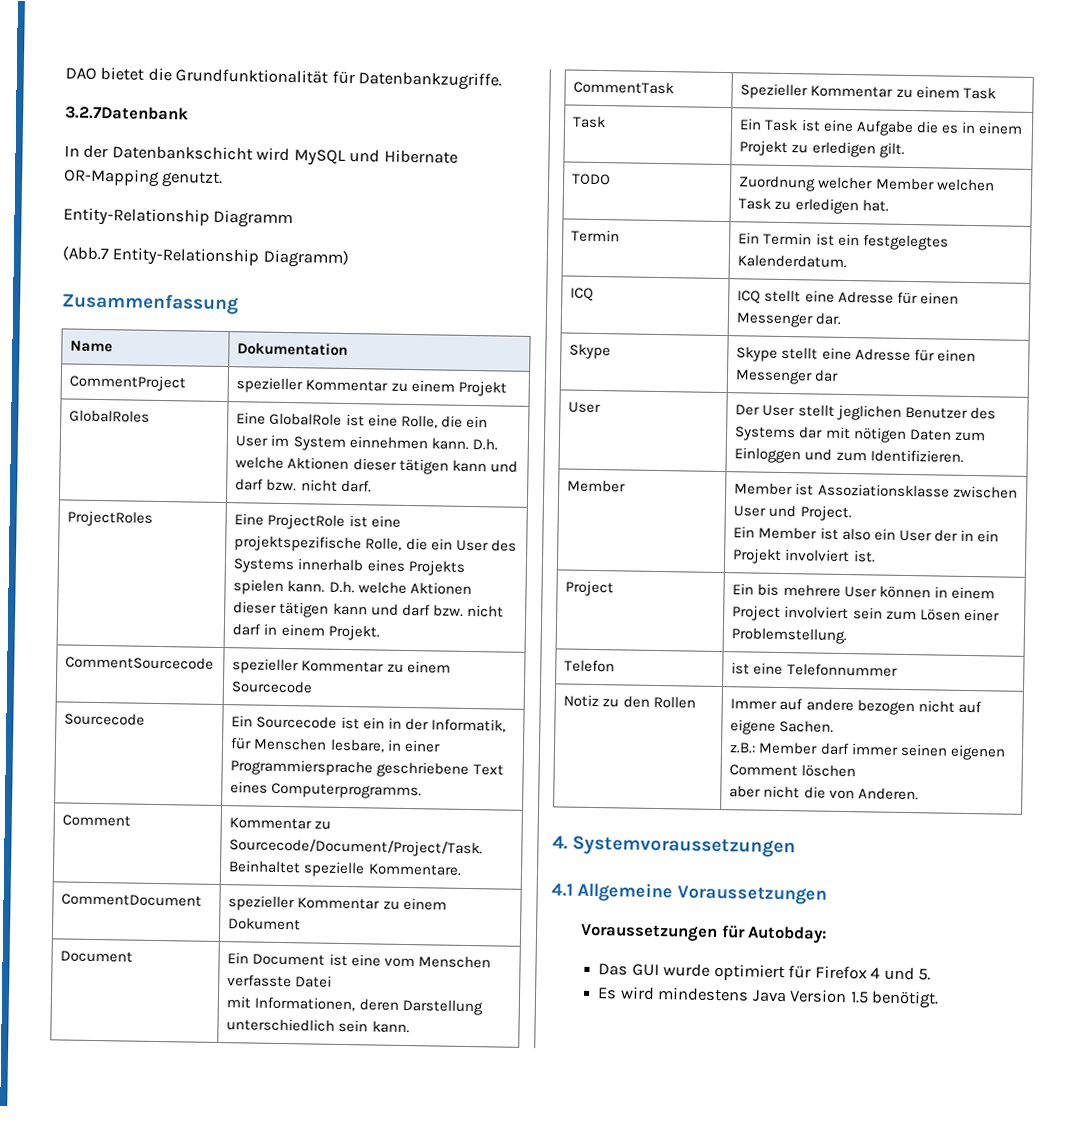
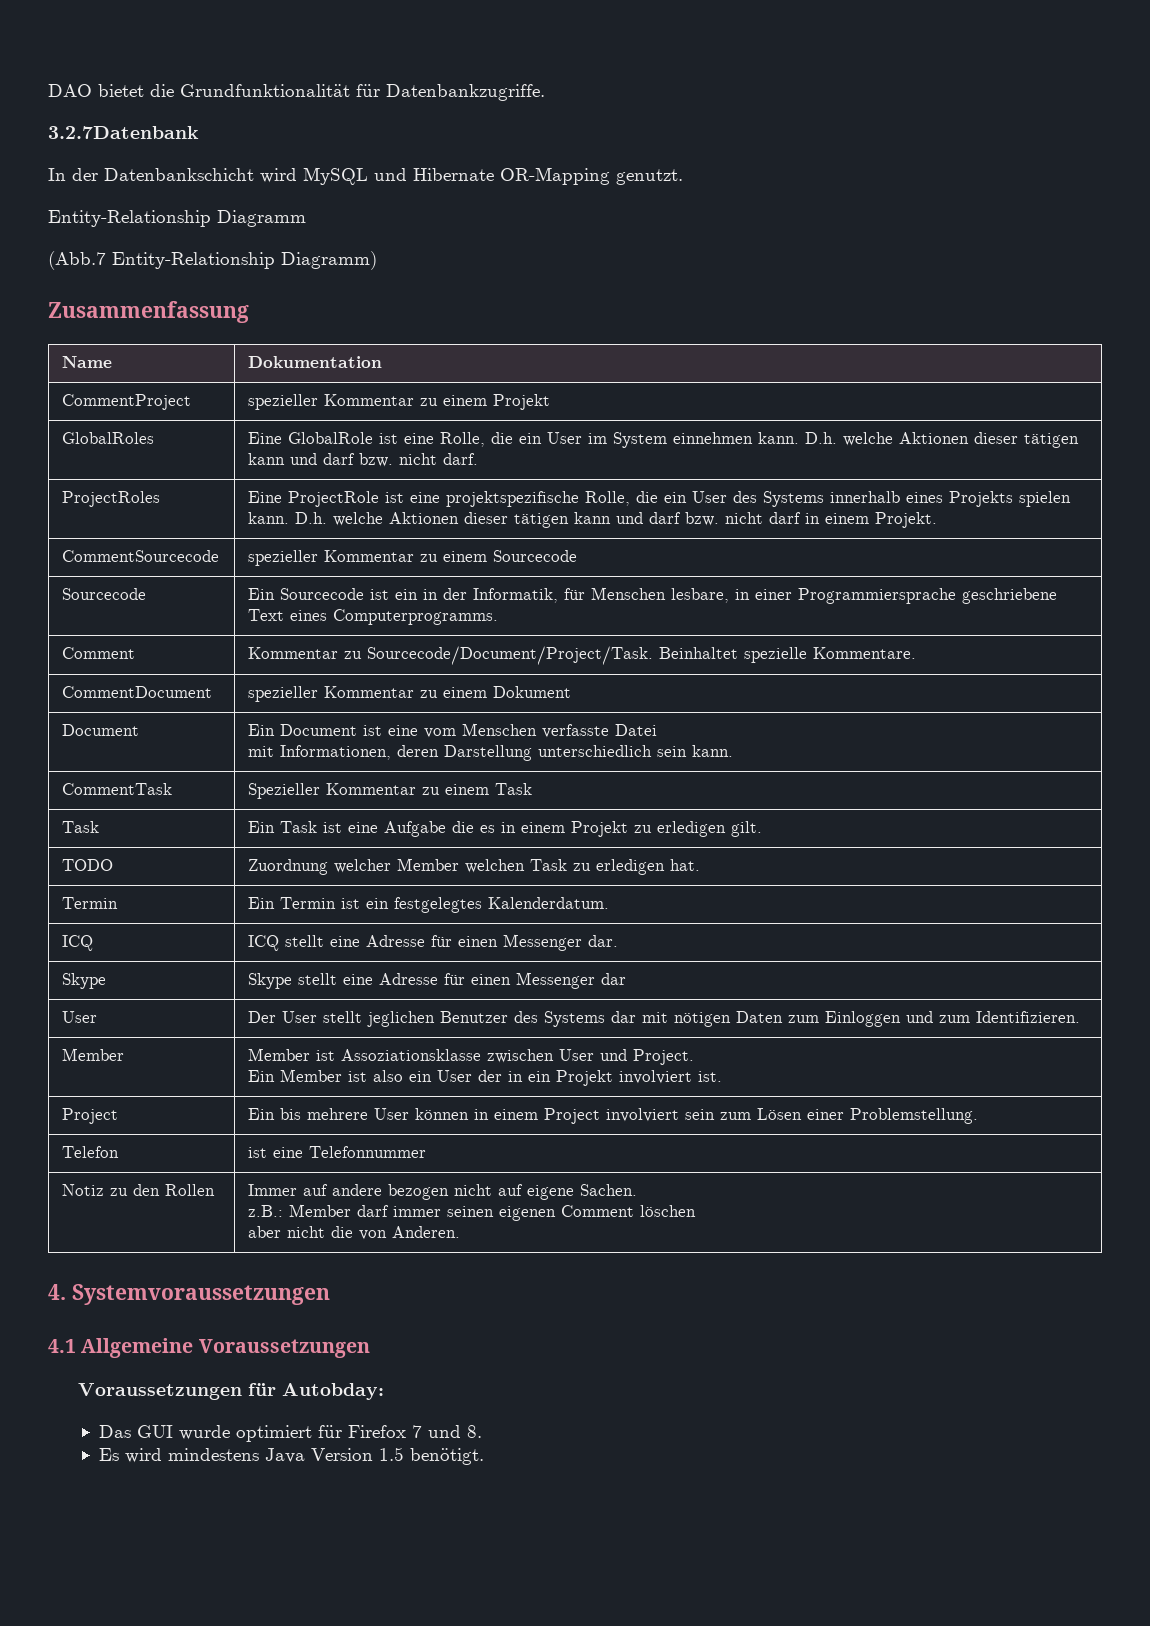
[870,966,932,981] 4 und 5. -> [412,1425,483,1438] 7 und 8.

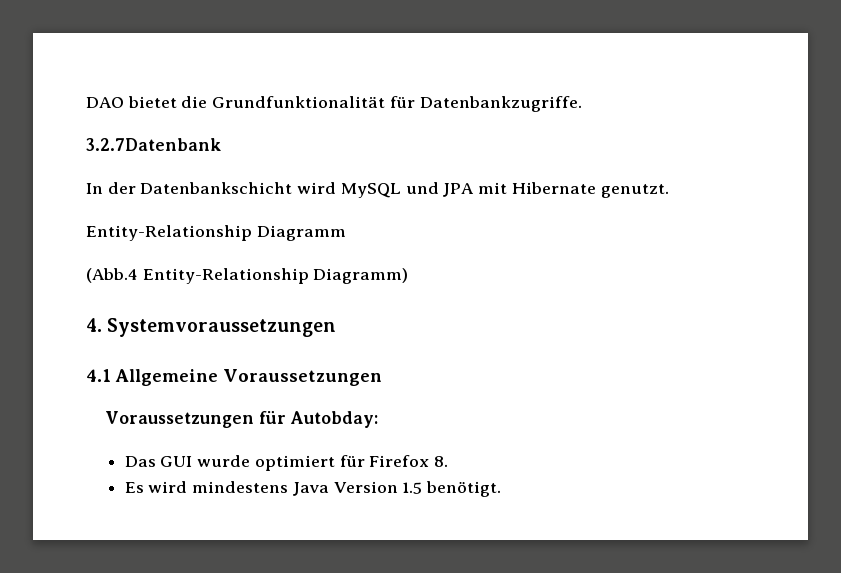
[413,167,610,185] Hibernate OR-Mapping -> [443,182,596,197] JPA mit Hibernate
[48,251,106,270] (Abb.7 -> [86,268,138,283] (Abb.4
[48,301,249,323] [62,356,113,368] [248,356,383,368] [62,394,192,410] [248,394,551,410] [62,432,155,444] [248,432,1080,448] [248,453,479,467] [62,491,161,507] [248,491,1072,507] [248,512,938,528] [62,550,220,562] [248,550,578,566] [62,588,147,600] [248,587,1058,604] [248,609,499,625] [62,647,136,659] [248,646,917,665] [62,686,213,698] [248,686,572,702] [62,724,140,736] [248,723,658,738] [248,745,734,761] [62,783,173,795] [248,783,533,799] [62,821,100,833] [248,821,763,837] [62,859,114,871] [248,858,701,875] [62,897,119,909] [248,897,610,913] [62,935,94,951] [248,934,619,951] [62,973,107,989] [248,972,627,989] [62,1011,98,1023] [248,1011,1081,1027] [62,1048,125,1061] [248,1048,695,1065] [248,1069,723,1086] [62,1108,119,1124] [248,1108,979,1124] [62,1146,120,1158] [248,1146,427,1158] [62,1184,216,1196] [248,1184,638,1200] [248,1204,697,1221] [248,1226,461,1240] // Zusammenfassung // Name | Dokumentation // CommentProject | spezieller Kommentar zu einem Projekt // GlobalRoles | Eine GlobalRole ist eine Rolle, die ein User im System einnehmen kann. D.h. welche Aktionen dieser tätigen kann und darf bzw. nicht darf. // ProjectRoles | Eine ProjectRole ist eine projektspezifische Rolle, die ein User des Systems innerhalb eines Projekts spielen kann. D.h. welche Aktionen dieser tätigen kann und darf bzw. nicht darf in einem Projekt. // CommentSourcecode | spezieller Kommentar zu einem Sourcecode // Sourcecode | Ein Sourcecode ist ein in der Informatik, für Menschen lesbare, in einer Programmiersprache geschriebene Text eines Computerprogramms. // Comment | Kommentar zu Sourcecode/Document/Project/Task. Beinhaltet spezielle Kommentare. // CommentDocument | spezieller Kommentar zu einem Dokument // Document | Ein Document ist eine vom Menschen verfasste Datei // mit Informationen, deren Darstellung unterschiedlich sein kann. // CommentTask | Spezieller Kommentar zu einem Task // Task | Ein Task ist eine Aufgabe die es in einem Projekt zu erledigen gilt. // TODO | Zuordnung welcher Member welchen Task zu erledigen hat. // Termin | Ein Termin ist ein festgelegtes Kalenderdatum. // ICQ | ICQ stellt eine Adresse für einen Messenger dar. // Skype | Skype stellt eine Adresse für einen Messenger dar // User | Der User stellt jeglichen Benutzer des Systems dar mit nötigen Daten zum Einloggen und zum Identifizieren. // Member | Member ist Assoziationsklasse zwischen User und Project. // Ein Member ist also ein User der in ein Projekt involviert ist. // Project | Ein bis mehrere User können in einem Project involviert sein zum Lösen einer Problemstellung. // Telefon | ist eine Telefonnummer // Notiz zu den Rollen | Immer auf andere bezogen nicht auf eigene Sachen. // z.B.: Member darf immer seinen eigenen Comment löschen // aber nicht die von Anderen. -> (409, 276) none
[412,1425,462,1438] 7 und -> (430, 461) none

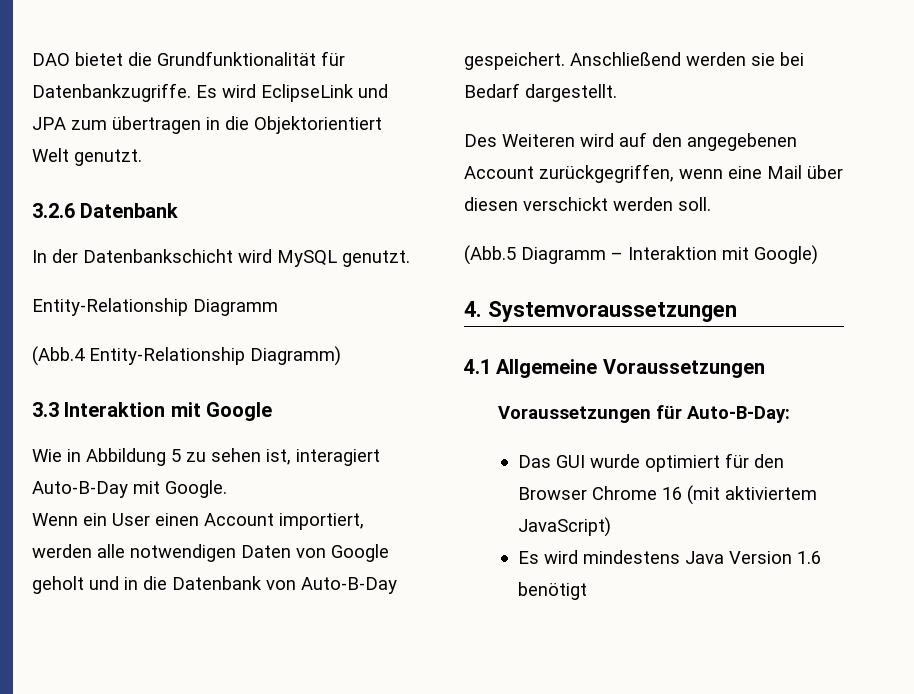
[86,138,221,151] // 3.2.7Datenbank -> [196,84,388,102] [32,116,382,134] [32,148,142,166] [32,203,179,218] Es wird EclipseLink und JPA zum übertragen in die Objektorientiert Welt genutzt. // 3.2.6 Datenbank
[405,182,596,197] und JPA mit Hibernate -> (337, 258) none
(409, 276) none -> [32,402,273,421] [32,448,380,466] [32,480,227,498] [32,513,364,530] [32,544,389,562] [32,576,397,594] [464,52,804,70] [464,83,617,102] [464,132,797,151] [464,164,843,183] [464,197,711,211] [464,245,818,265] // 3.3 Interaktion mit Google // Wie in Abbildung 5 zu sehen ist, interagiert Auto-B-Day mit Google. // Wenn ein User einen Account importiert, werden alle notwendigen Daten von Google geholt und in die Datenbank von Auto-B-Day gespeichert. Anschließend werden sie bei Bedarf dargestellt. // Des Weiteren wird auf den angegebenen Account zurückgegriffen, wenn eine Mail über diesen verschickt werden soll. // (Abb.5 Diagramm – Interaktion mit Google)
[289,411,378,428] Autobday: -> [686,406,790,423] Auto-B-Day:
[369,455,449,467] Firefox 8. -> [753,454,784,468] [517,485,817,505] [517,517,611,537] den Browser Chrome 16 (mit aktiviertem JavaScript)
[402,481,501,497] 1.5 benötigt. -> [796,551,821,564] [517,582,587,600] 1.6 benötigt

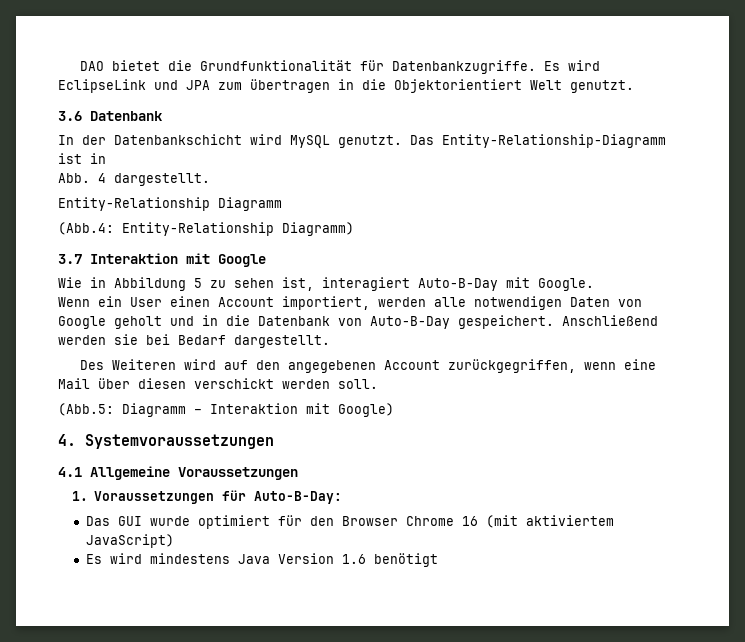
[32,203,75,218] 3.2.6 -> [58,111,82,121] 3.6
(410, 258) none -> [410,134,666,148] [58,153,106,164] [58,173,210,186] Das Entity-Relationship-Diagramm ist in // Abb. 4 dargestellt.
[32,346,85,366] (Abb.4 -> [58,222,114,235] (Abb.4:
[32,402,59,417] 3.3 -> [58,254,82,264] 3.7
[464,245,516,265] (Abb.5 -> [58,403,114,416] (Abb.5:
(765, 368) none -> [71,491,88,501] 1.

